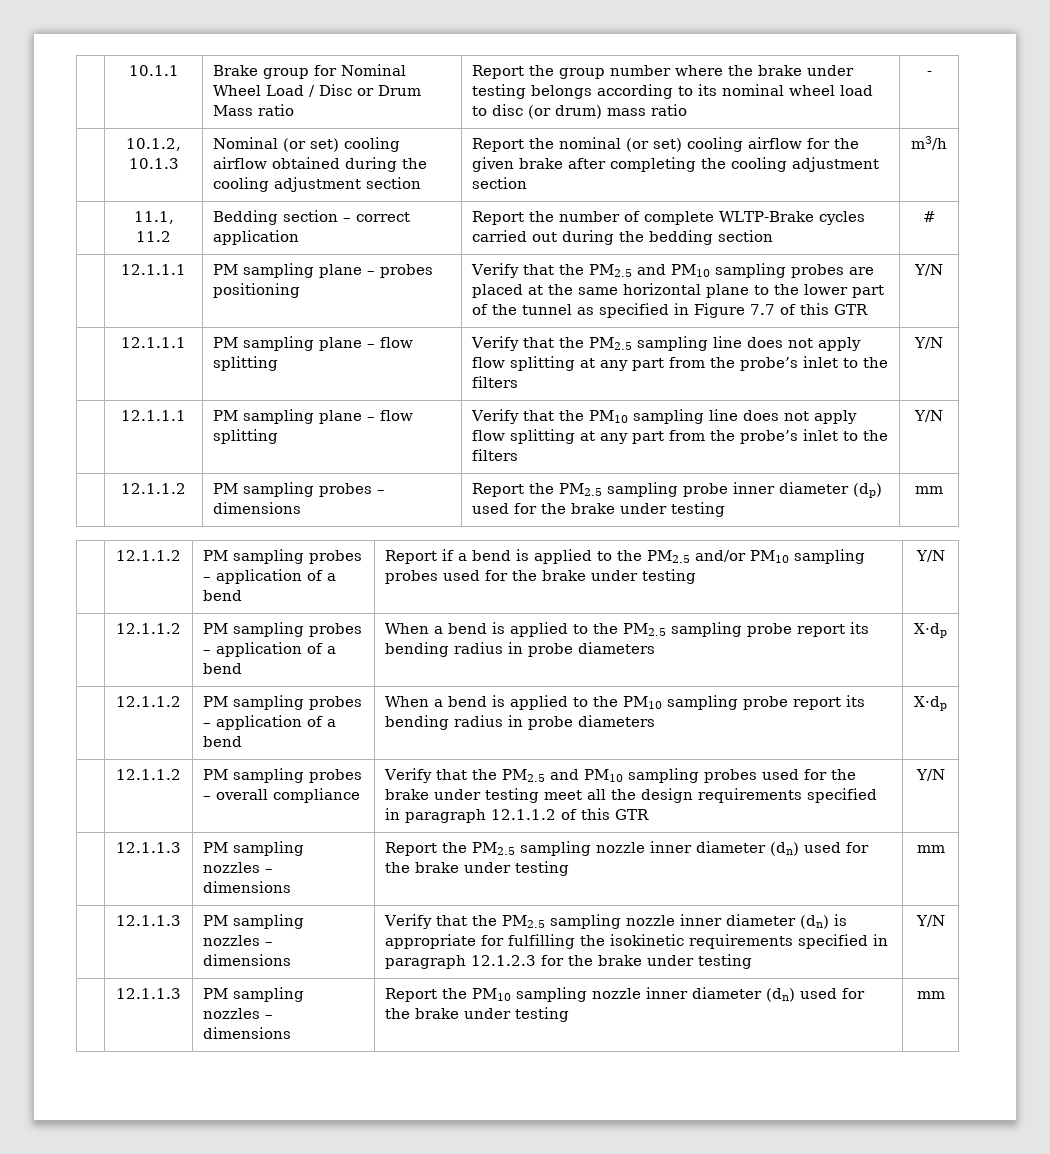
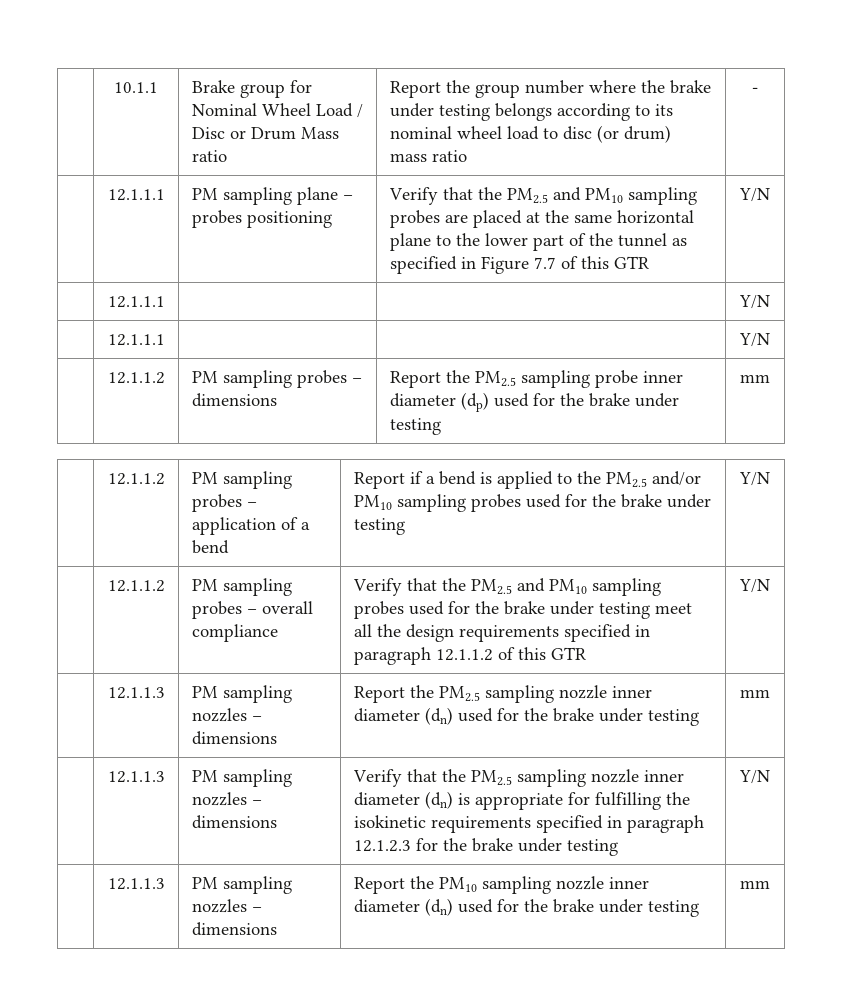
[126,138,181,151] [128,158,179,169] [212,137,400,152] [212,157,427,172] [212,177,421,192] [471,137,859,152] [471,157,879,172] [471,177,527,189] [911,136,947,150] [133,211,174,224] [136,231,171,242] [212,210,410,225] [212,230,299,245] [471,211,865,225] [471,230,773,245] [922,211,936,222] // | 10.1.2, 10.1.3 | Nominal (or set) cooling airflow obtained during the cooling adjustment section | Report the nominal (or set) cooling airflow for the given brake after completing the cooling adjustment section | m3/h // | 11.1, 11.2 | Bedding section – correct application | Report the number of complete WLTP-Brake cycles carried out during the bedding section | # -> (758, 90) none
[212,336,413,351] [212,356,278,371] [470,336,861,351] [471,356,888,371] [471,376,518,388] [914,337,943,349] [121,410,186,421] [212,409,413,424] [212,429,278,444] [470,409,857,424] [471,429,888,444] [471,449,518,461] PM sampling plane – flow splitting | Verify that the PM2.5 sampling line does not apply flow splitting at any part from the probe’s inlet to the filters | Y/N // | 12.1.1.1 | PM sampling plane – flow splitting | Verify that the PM10 sampling line does not apply flow splitting at any part from the probe’s inlet to the filters -> [739,295,770,309] [107,334,165,346] | | Y/N // | 12.1.1.1 | |
[116,623,181,634] [202,622,362,637] [202,642,336,657] [202,663,242,674] [384,622,869,637] [384,642,655,657] [914,623,947,638] [116,696,181,707] [202,695,362,710] [202,715,336,730] [202,736,242,747] [384,695,865,710] [384,715,655,730] [914,696,947,711] // | 12.1.1.2 | PM sampling probes – application of a bend | When a bend is applied to the PM2.5 sampling probe report its bending radius in probe diameters | X·dp // | 12.1.1.2 | PM sampling probes – application of a bend | When a bend is applied to the PM10 sampling probe report its bending radius in probe diameters | X·dp -> (770, 479) none

